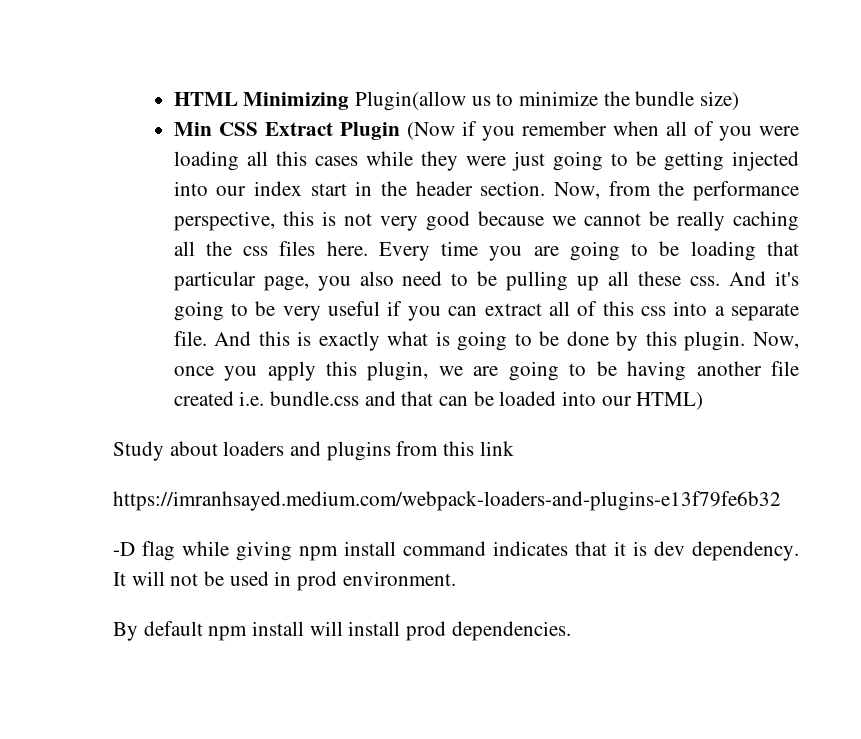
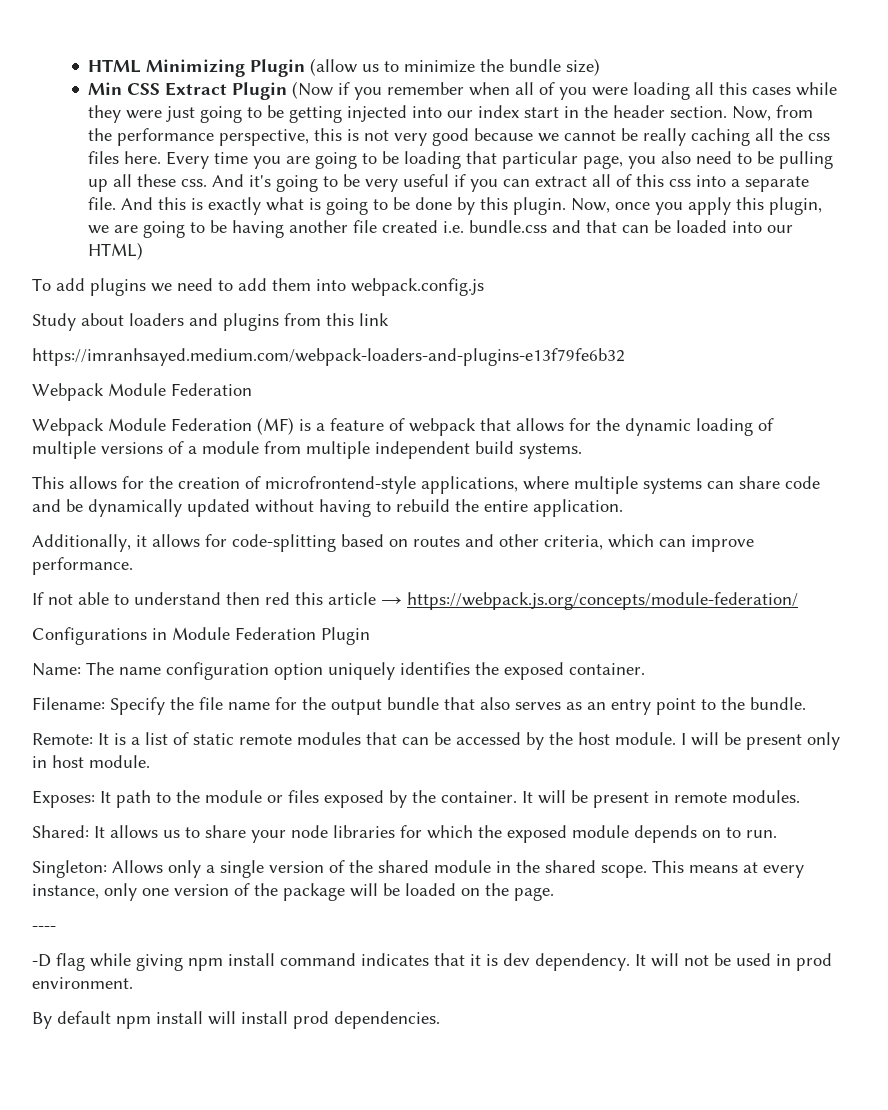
[354,91,466,111] Plugin(allow -> [250,58,358,77] Plugin (allow
(704, 401) none -> [32,278,484,296] // To add plugins we need to add them into webpack.config.js
(781, 501) none -> [32,383,252,401] [32,417,774,436] [32,441,582,459] [32,476,820,494] [32,499,623,517] [32,534,754,552] [32,557,133,575] [32,592,798,610] [32,627,370,645] [32,662,645,680] [32,697,806,715] [32,732,840,750] [32,755,150,768] [32,790,800,808] [32,825,777,843] [32,860,804,878] [32,883,554,901] [32,926,56,931] // Webpack Module Federation // Webpack Module Federation (MF) is a feature of webpack that allows for the dynamic loading of multiple versions of a module from multiple independent build systems. // This allows for the creation of microfrontend-style applications, where multiple systems can share code and be dynamically updated without having to rebuild the entire application. // Additionally, it allows for code-splitting based on routes and other criteria, which can improve performance. // If not able to understand then red this article → https://webpack.js.org/concepts/module-federation/ // Configurations in Module Federation Plugin // Name: The name configuration option uniquely identifies the exposed container. // Filename: Specify the file name for the output bundle that also serves as an entry point to the bundle. // Remote: It is a list of static remote modules that can be accessed by the host module. I will be present only in host module. // Exposes: It path to the module or files exposed by the container. It will be present in remote modules. // Shared: It allows us to share your node libraries for which the exposed module depends on to run. // Singleton: Allows only a single version of the shared module in the shared scope. This means at every instance, only one version of the package will be loaded on the page. // ----

